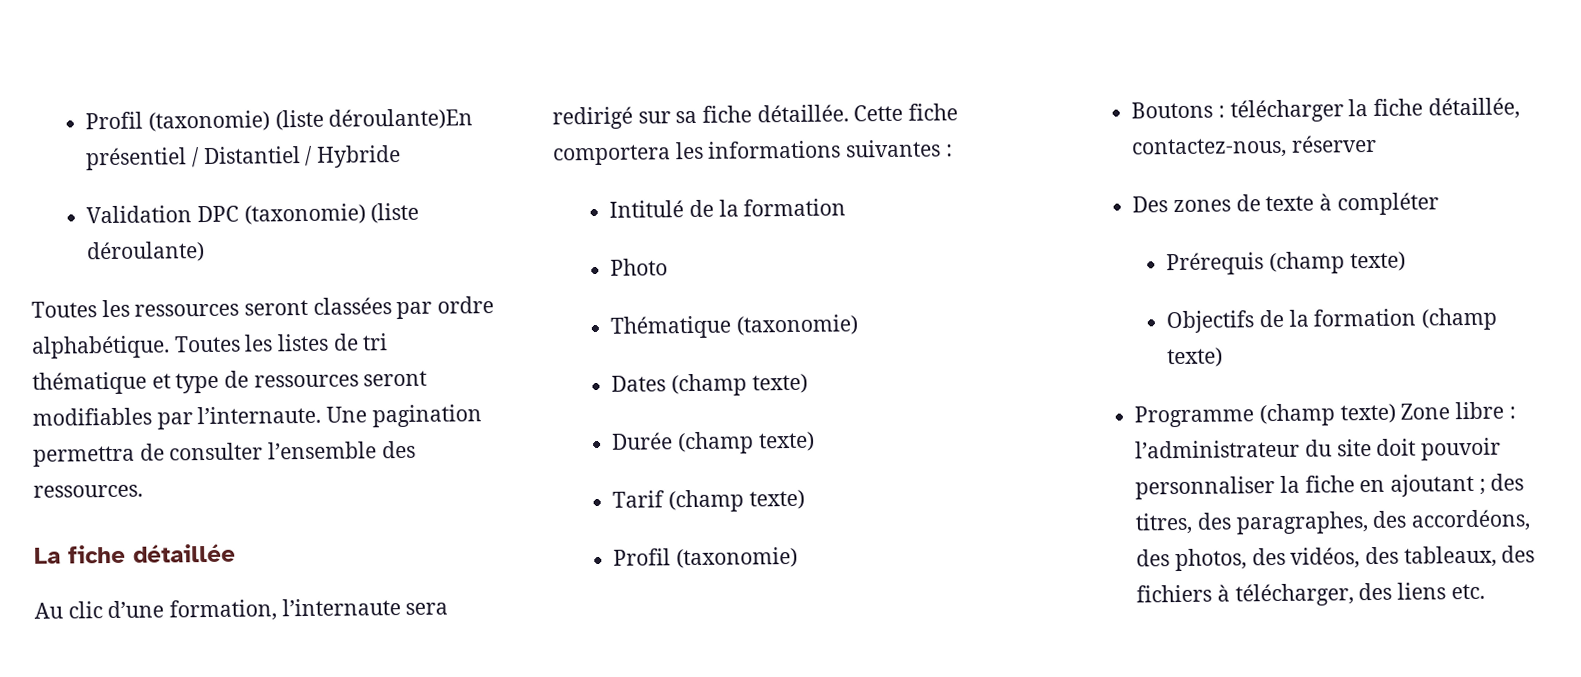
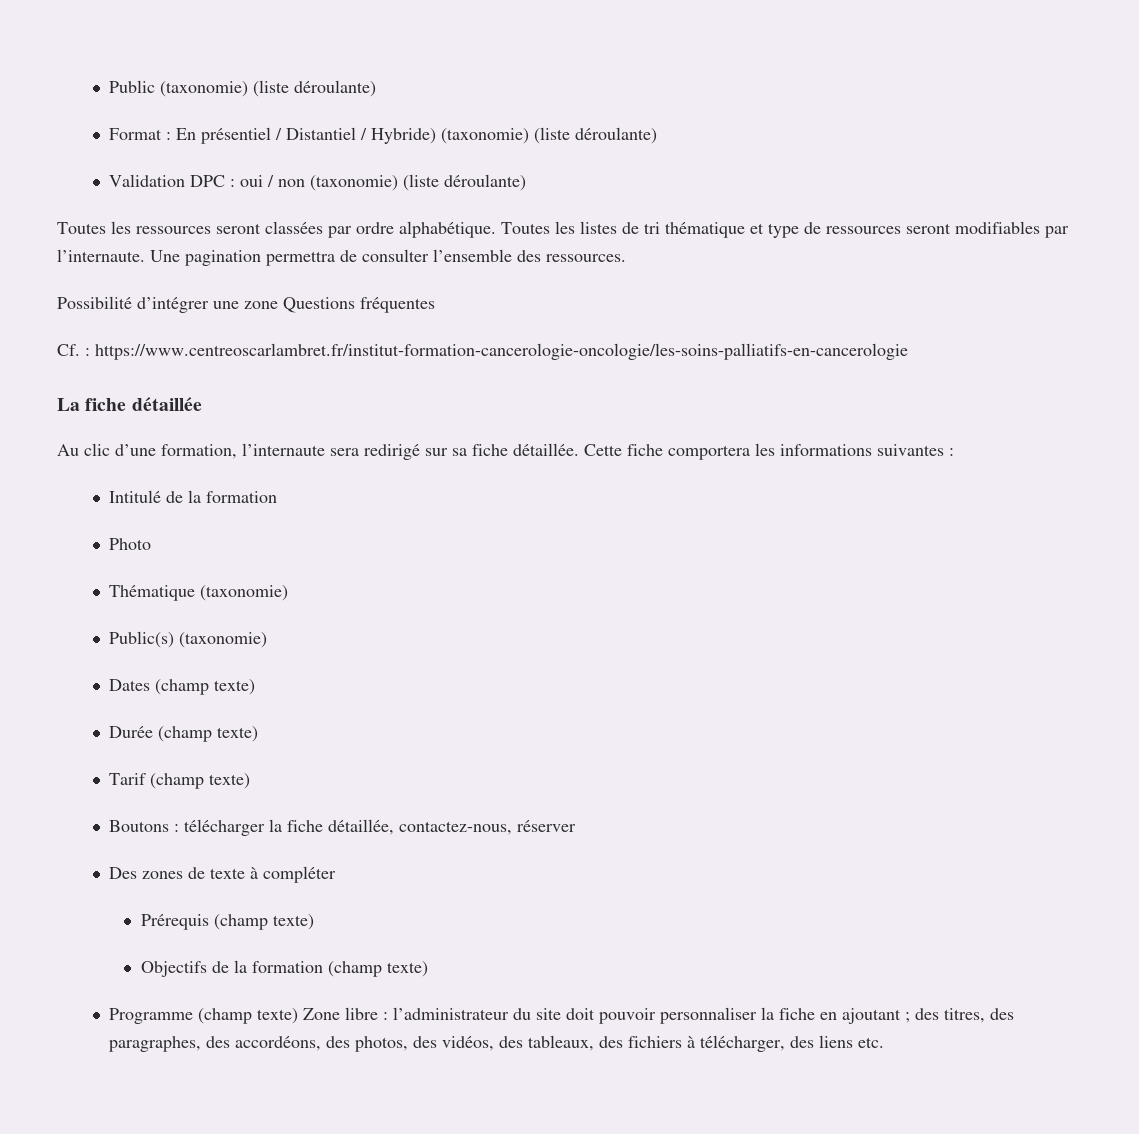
[85,108,474,132] [86,145,401,171] [86,205,239,224] Profil (taxonomie) (liste déroulante)En présentiel / Distantiel / Hybride // Validation DPC -> [108,80,376,97] [108,127,657,144] [108,174,305,187] Public (taxonomie) (liste déroulante) // Format : En présentiel / Distantiel / Hybride) (taxonomie) (liste déroulante) // Validation DPC : oui / non
(143, 491) none -> [57,296,435,313] [57,343,908,360] // Possibilité d’intégrer une zone Questions fréquentes // Cf. : https://www.centreoscarlambret.fr/institut-formation-cancerologie-oncologie/les-soins-palliatifs-en-cancerologie
(858, 325) none -> [108,631,267,648] // Public(s) (taxonomie)
[613,546,798,569] // Profil (taxonomie) -> (250, 781) none

